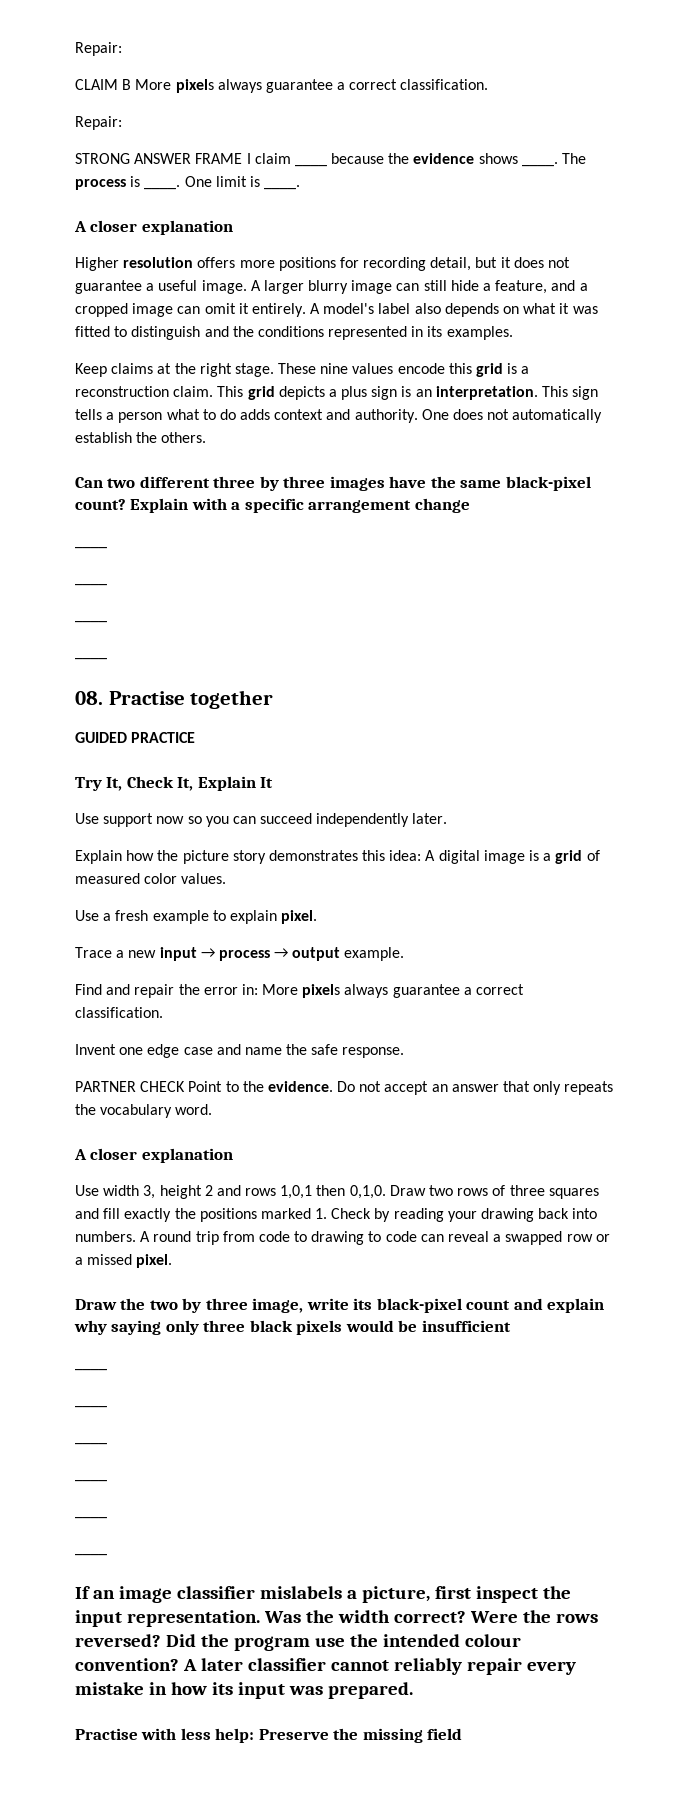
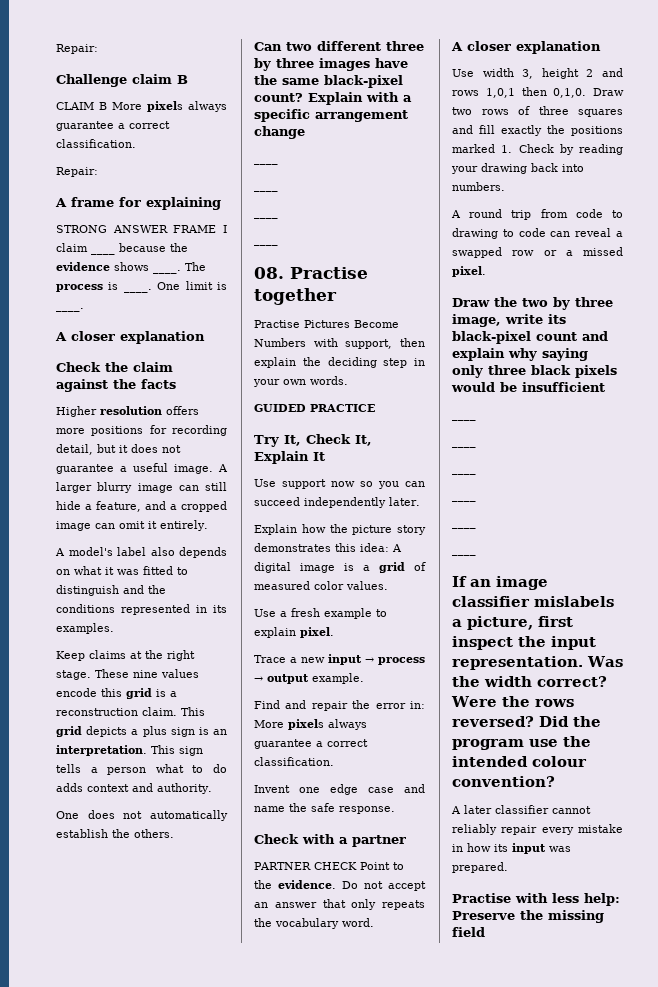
[75,42,122,56] Repair: -> [56,44,98,54] [56,74,188,87] Repair: // Challenge claim B
(122, 123) none -> [55,197,221,210] // A frame for explaining
(233, 227) none -> [56,362,173,372] [56,379,176,392] // Check the claim against the facts
(306, 310) none -> (208, 525) //
(418, 416) none -> (212, 788) //
(274, 699) none -> [254,320,399,328] [254,338,425,349] [254,357,425,368] [253,376,348,387] // Practise Pictures Become Numbers with support, then explain the deciding step in your own words.
(405, 1052) none -> [254,834,406,847] // Check with a partner
(136, 1236) none -> (505, 186) //
(179, 1664) none -> (555, 781) //

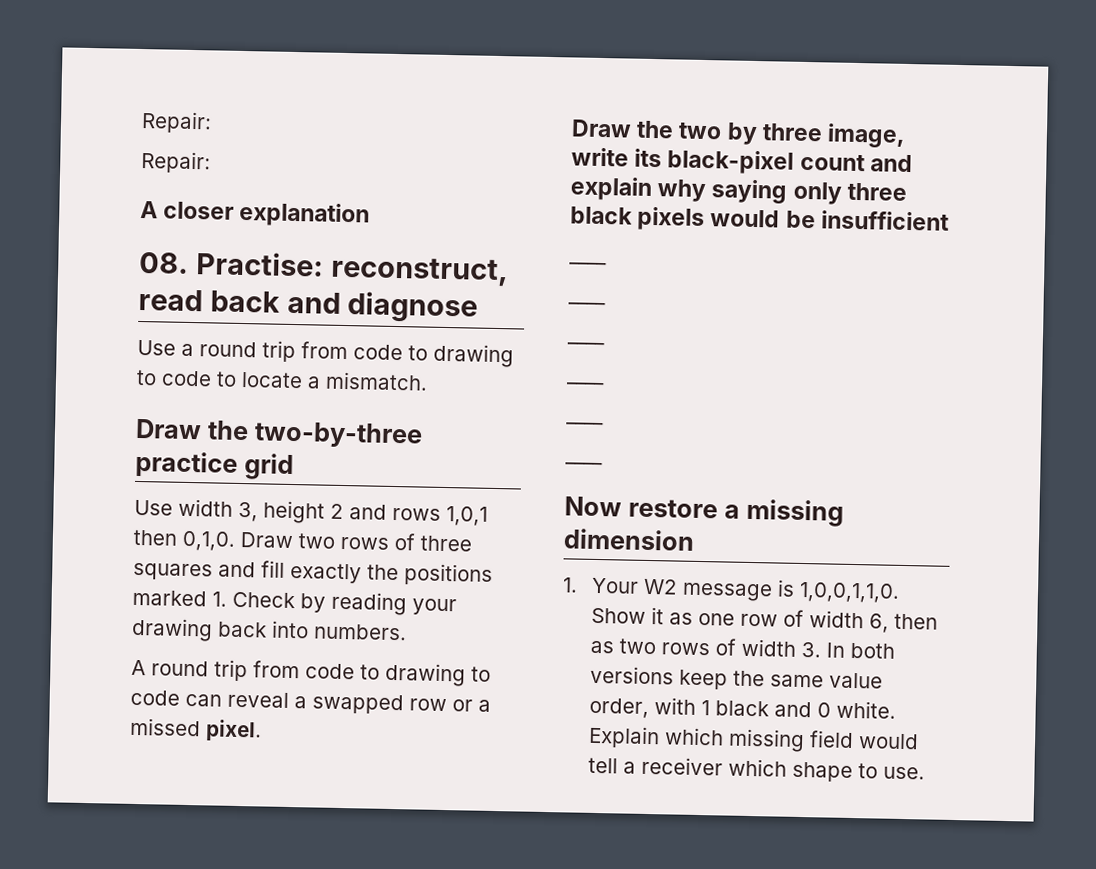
[56,44,98,54] [56,74,188,87] [56,101,227,112] [56,121,170,131] [56,139,136,148] [56,167,98,177] [55,197,221,210] [56,225,227,233] [56,243,88,252] [91,252,115,255] [119,243,188,252] [56,262,206,274] [56,281,227,293] [56,308,84,312] [55,331,205,344] [56,362,173,372] [56,379,176,392] [56,406,199,417] [56,425,227,436] [56,444,181,455] [56,463,228,474] [56,482,227,493] [56,501,227,512] [56,520,208,531] [55,547,227,558] [56,566,188,575] [56,585,166,596] [56,604,227,615] [56,623,114,634] [56,650,195,661] [56,669,199,680] [56,688,177,699] [56,707,205,716] [56,726,227,737] [56,745,203,756] [56,764,227,775] [56,783,212,794] [56,810,228,821] [56,829,174,838] [254,41,424,51] [254,58,408,71] [254,75,403,88] [254,92,412,105] [254,109,408,122] [254,126,305,139] [254,162,278,165] [254,189,278,192] [254,216,278,219] [254,243,278,246] [254,267,368,279] [254,288,337,305] [254,320,399,328] [254,338,425,349] [254,357,425,368] [253,376,348,387] [254,404,375,412] [254,434,372,447] [254,451,325,464] [254,479,425,489] [254,497,420,508] [254,524,426,535] [254,543,402,552] [254,562,426,573] [254,581,388,590] [254,608,387,619] [254,627,334,638] [254,654,425,665] [254,673,364,684] [254,700,425,711] [254,719,367,730] [254,739,368,749] [254,757,334,766] [254,784,425,795] [254,803,395,814] [254,834,406,847] [254,862,404,870] [254,880,426,891] [254,899,425,910] [254,918,374,929] [451,41,601,54] Repair: // Challenge claim B // CLAIM B More pixels always guarantee a correct classification. // Repair: // A frame for explaining // STRONG ANSWER FRAME I claim ____ because the evidence shows ____. The process is ____. One limit is ____. // A closer explanation // Check the claim against the facts // Higher resolution offers more positions for recording detail, but it does not guarantee a useful image. A larger blurry image can still hide a feature, and a cropped image can omit it entirely. // A model's label also depends on what it was fitted to distinguish and the conditions represented in its examples. // Keep claims at the right stage. These nine values encode this grid is a reconstruction claim. This grid depicts a plus sign is an interpretation. This sign tells a person what to do adds context and authority. // One does not automatically establish the others. // Can two different three by three images have the same black-pixel count? Explain with a specific arrangement change // ____ // ____ // ____ // ____ // 08. Practise together // Practise Pictures Become Numbers with support, then explain the deciding step in your own words. // GUIDED PRACTICE // Try It, Check It, Explain It // Use support now so you can succeed independently later. // Explain how the picture story demonstrates this idea: A digital image is a grid of measured color values. // Use a fresh example to explain pixel. // Trace a new input → process → output example. // Find and repair the error in: More pixels always guarantee a correct classification. // Invent one edge case and name the safe response. // Check with a partner // PARTNER CHECK Point to the evidence. Do not accept an answer that only repeats the vocabulary word. // A closer explanation -> [141,111,212,134] [141,150,211,174] [140,200,371,228] [139,251,509,287] [138,288,479,324] [137,339,514,368] [136,369,428,391] [135,418,423,449] [135,450,294,481] Repair: // Repair: // A closer explanation // 08. Practise: reconstruct, read back and diagnose // Use a round trip from code to drawing to code to locate a mismatch. // Draw the two-by-three practice grid
[452,576,548,590] [452,596,614,607] [452,616,573,630] [452,636,596,650] [452,656,623,670] [452,676,607,687] [451,696,574,707] [452,716,601,727] [452,736,591,750] [452,756,587,767] [452,776,555,787] [451,805,591,814] [452,824,623,835] [452,843,571,854] [452,862,508,873] [452,893,620,906] [452,910,604,923] [452,927,485,937] If an image classifier mislabels a picture, first inspect the input representation. Was the width correct? Were the rows reversed? Did the program use the intended colour convention? // A later classifier cannot reliably repair every mistake in how its input was prepared. // Practise with less help: Preserve the missing field -> [564,496,844,527] [563,528,695,551] [562,577,901,603] [591,607,939,633] [590,638,896,659] [590,665,884,690] [589,697,897,719] [588,725,920,753] [588,756,926,783] Now restore a missing dimension // 1. Your W2 message is 1,0,0,1,1,0. Show it as one row of width 6, then as two rows of width 3. In both versions keep the same value order, with 1 black and 0 white. Explain which missing field would tell a receiver which shape to use.

